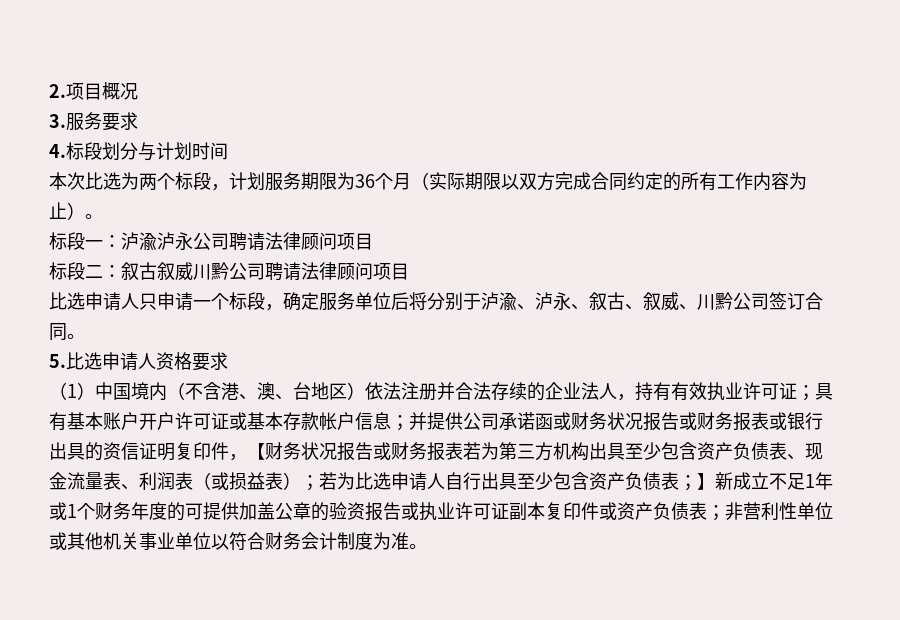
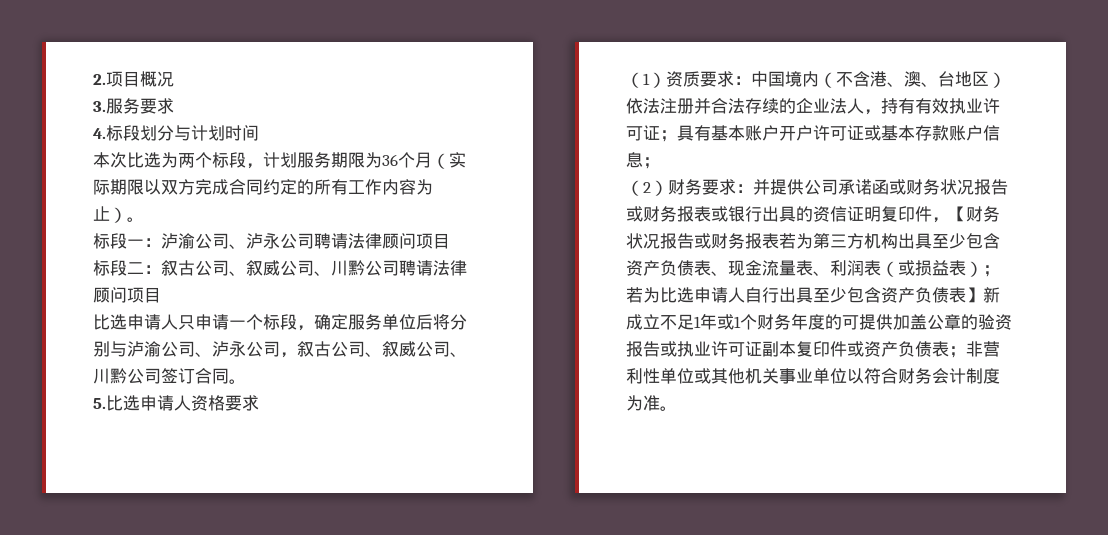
(157, 241) none -> [195,233,246,249] 公司、
[157,262,193,281] 叙威 -> [195,260,331,276] 公司、叙威公司、
[463,292,679,311] 于泸渝、泸永、叙古、叙威 -> [110,341,450,358] 与泸渝公司、泸永公司，叙古公司、叙威公司
(95, 391) none -> [666,71,751,87] 资质要求：
[319,412,337,430] 帐 -> [949,125,966,141] 账
(409, 423) none -> [626,179,753,196] // （2）财务要求：
[679,475,697,491] ； -> (966, 295) none

